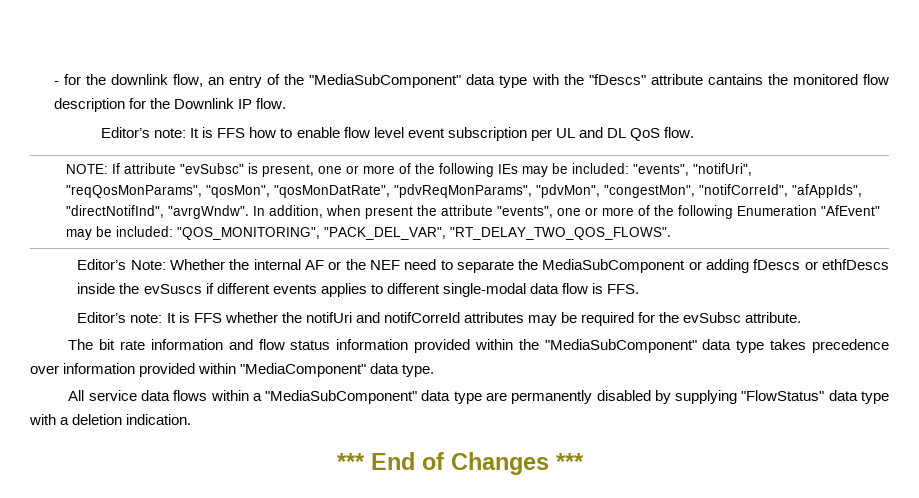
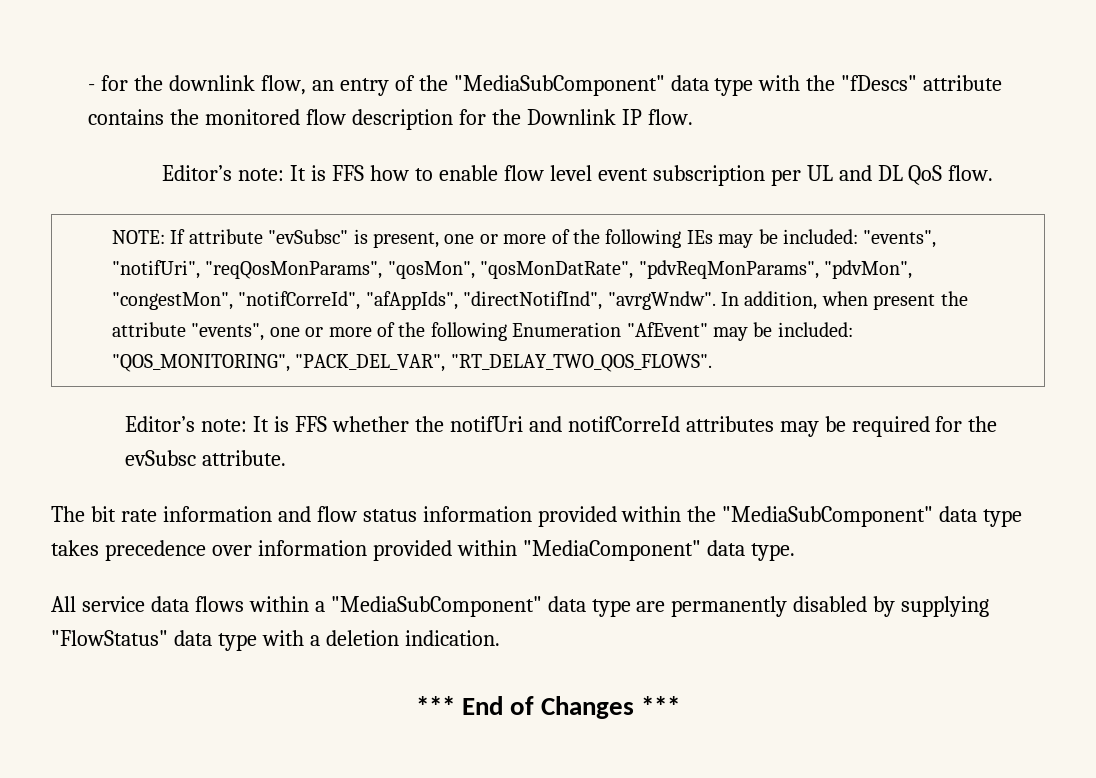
[707,74,763,85] cantains -> [88,109,165,125] contains
[77,259,889,273] [77,283,640,297] // Editor’s Note: Whether the internal AF or the NEF need to separate the MediaSubComponent or adding fDescs or ethfDescs inside the evSuscs if different events applies to different single-modal data flow is FFS. -> (712, 363) none

